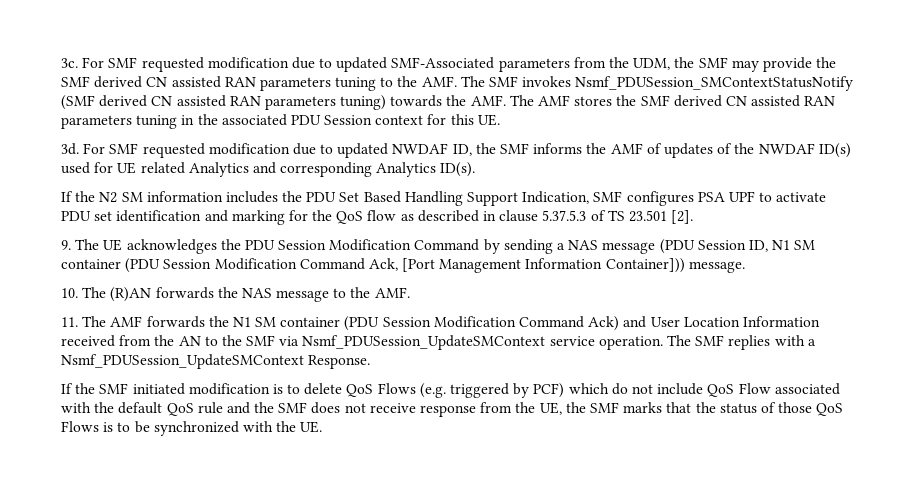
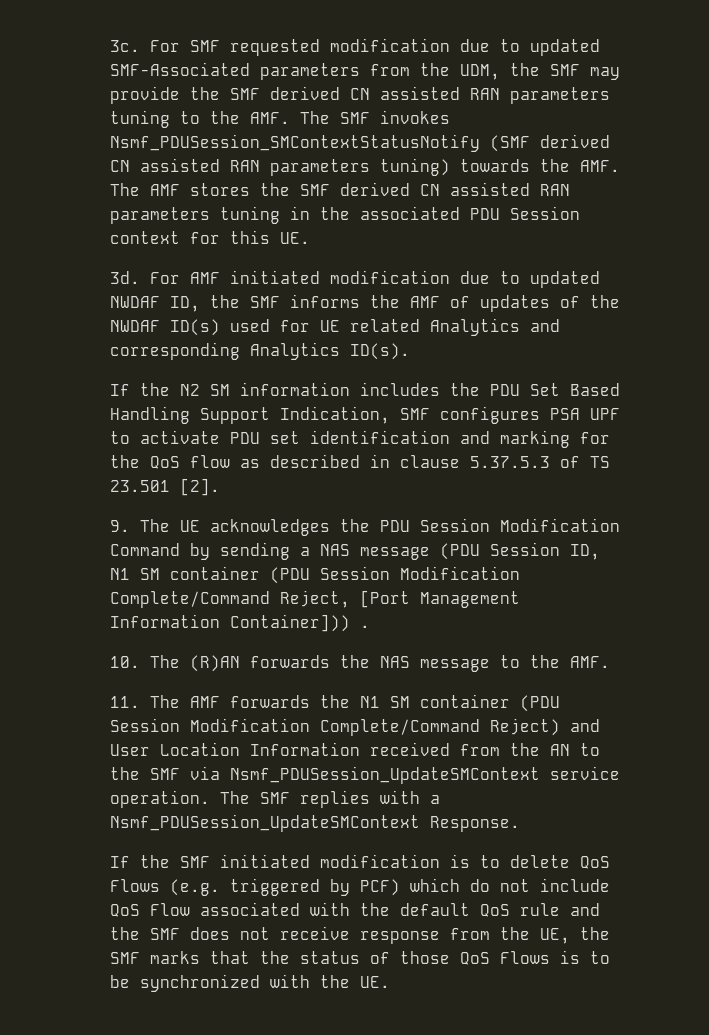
[109,143,205,158] SMF requested -> [189,270,320,284] AMF initiated
[299,258,398,271] Command Ack, -> [109,590,350,608] Complete/Command Reject,
[688,261,745,273] message. -> [359,625,370,628] .
[519,316,620,331] Command Ack) -> [319,718,560,736] Complete/Command Reject)

